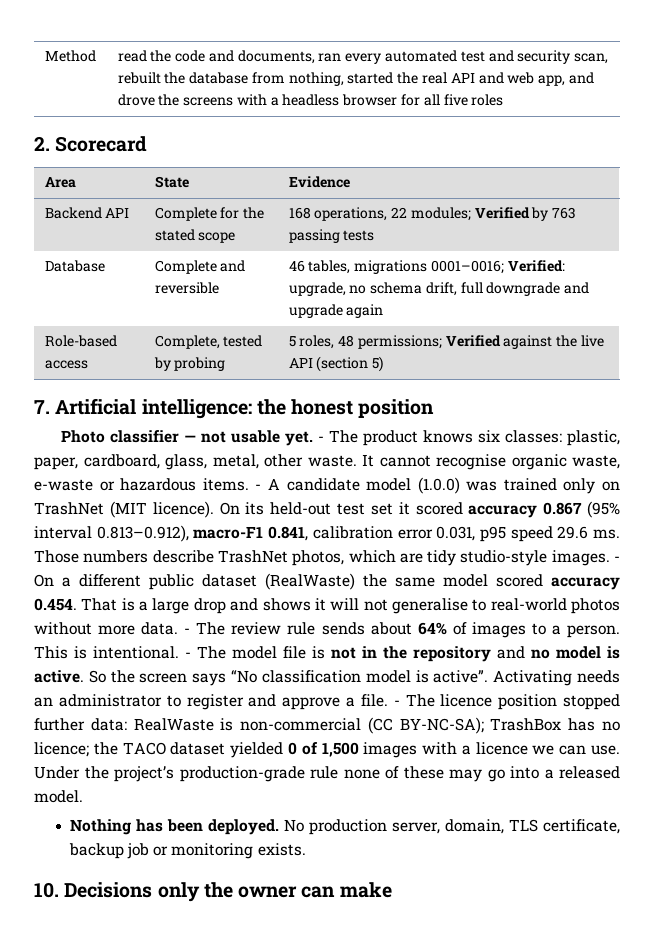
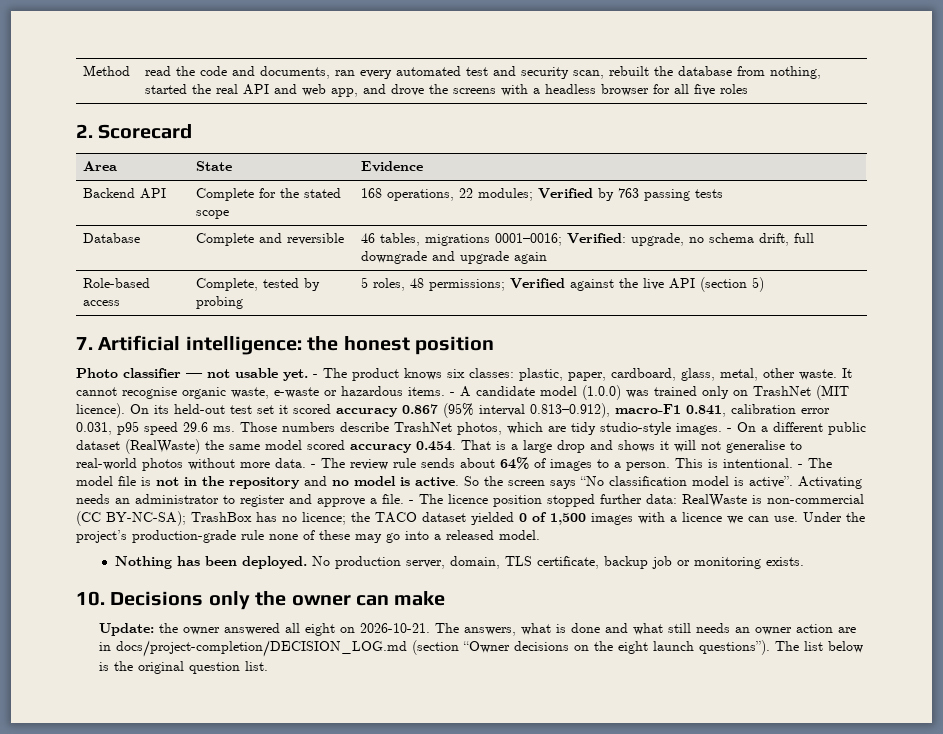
(392, 890) none -> [99,623,857,636] [99,640,864,657] [99,661,269,674] // Update: the owner answered all eight on 2026-10-21. The answers, what is done and what still needs an owner action are in docs/project-completion/DECISION_LOG.md (section “Owner decisions on the eight launch questions”). The list below is the original question list.

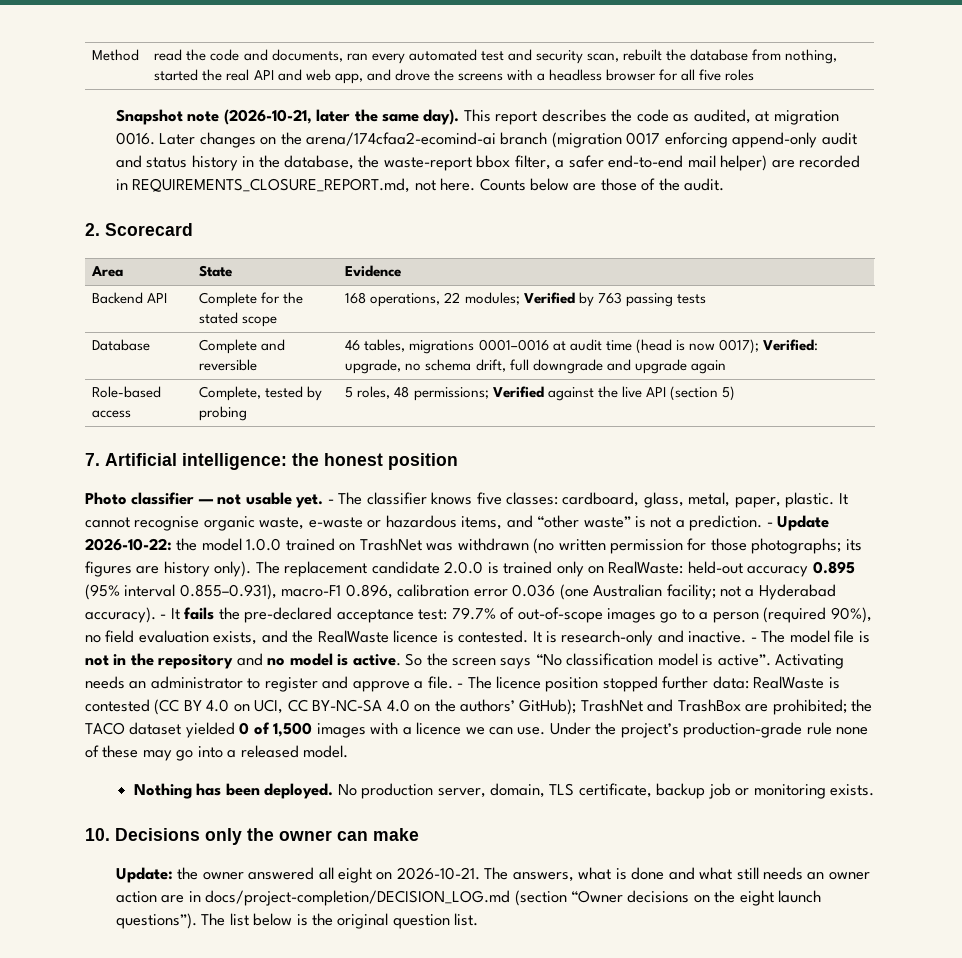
(749, 89) none -> [115,109,839,125] [115,132,857,148] [115,155,860,171] [115,178,725,193] // Snapshot note (2026-10-21, later the same day). This report describes the code as audited, at migration 0016. Later changes on the arena/174cfaa2-ecomind-ai branch (migration 0017 enforcing append-only audit and status history in the database, the waste-report bbox filter, a safer end-to-end mail helper) are recorded in REQUIREMENTS_CLOSURE_REPORT.md, not here. Counts below are those of the audit.
[495,233,563,246] 0001–0016; -> [478,339,759,354] 0001–0016 at audit time (head is now 0017);
[352,368,606,381] product knows six classes: plastic, paper, -> [366,492,559,505] classifier knows five classes:
[763,368,837,380] other waste. -> [734,492,835,508] paper, plastic.
[408,385,849,400] [76,403,830,418] [76,421,866,435] [76,439,802,454] [76,457,793,471] items. - A candidate model (1.0.0) was trained only on TrashNet (MIT licence). On its held-out test set it scored accuracy 0.867 (95% interval 0.813–0.912), macro-F1 0.841, calibration error 0.031, p95 speed 29.6 ms. Those numbers describe TrashNet photos, which are tidy studio-style images. - On a different public dataset (RealWaste) the same model scored accuracy 0.454. That is a large drop and shows it will not generalise to real-world photos without more data. - The review rule sends about 64% of images to a person. This is intentional. -> [461,515,830,531] [85,538,862,554] [85,561,855,577] [85,584,836,600] [85,607,872,623] [85,630,747,646] items, and “other waste” is not a prediction. - Update 2026-10-22: the model 1.0.0 trained on TrashNet was withdrawn (no written permission for those photographs; its figures are history only). The replacement candidate 2.0.0 is trained only on RealWaste: held-out accuracy 0.895 (95% interval 0.855–0.931), macro-F1 0.896, calibration error 0.036 (one Australian facility; not a Hyderabad accuracy). - It fails the pre-declared acceptance test: 79.7% of out-of-scope images go to a person (required 90%), no field evaluation exists, and the RealWaste licence is contested. It is research-only and inactive.
[767,494,864,504] [76,511,346,526] non-commercial (CC BY-NC-SA); TrashBox has no licence; -> [85,699,847,715] contested (CC BY 4.0 on UCI, CC BY-NC-SA 4.0 on the authors’ GitHub); TrashNet and TrashBox are prohibited;

